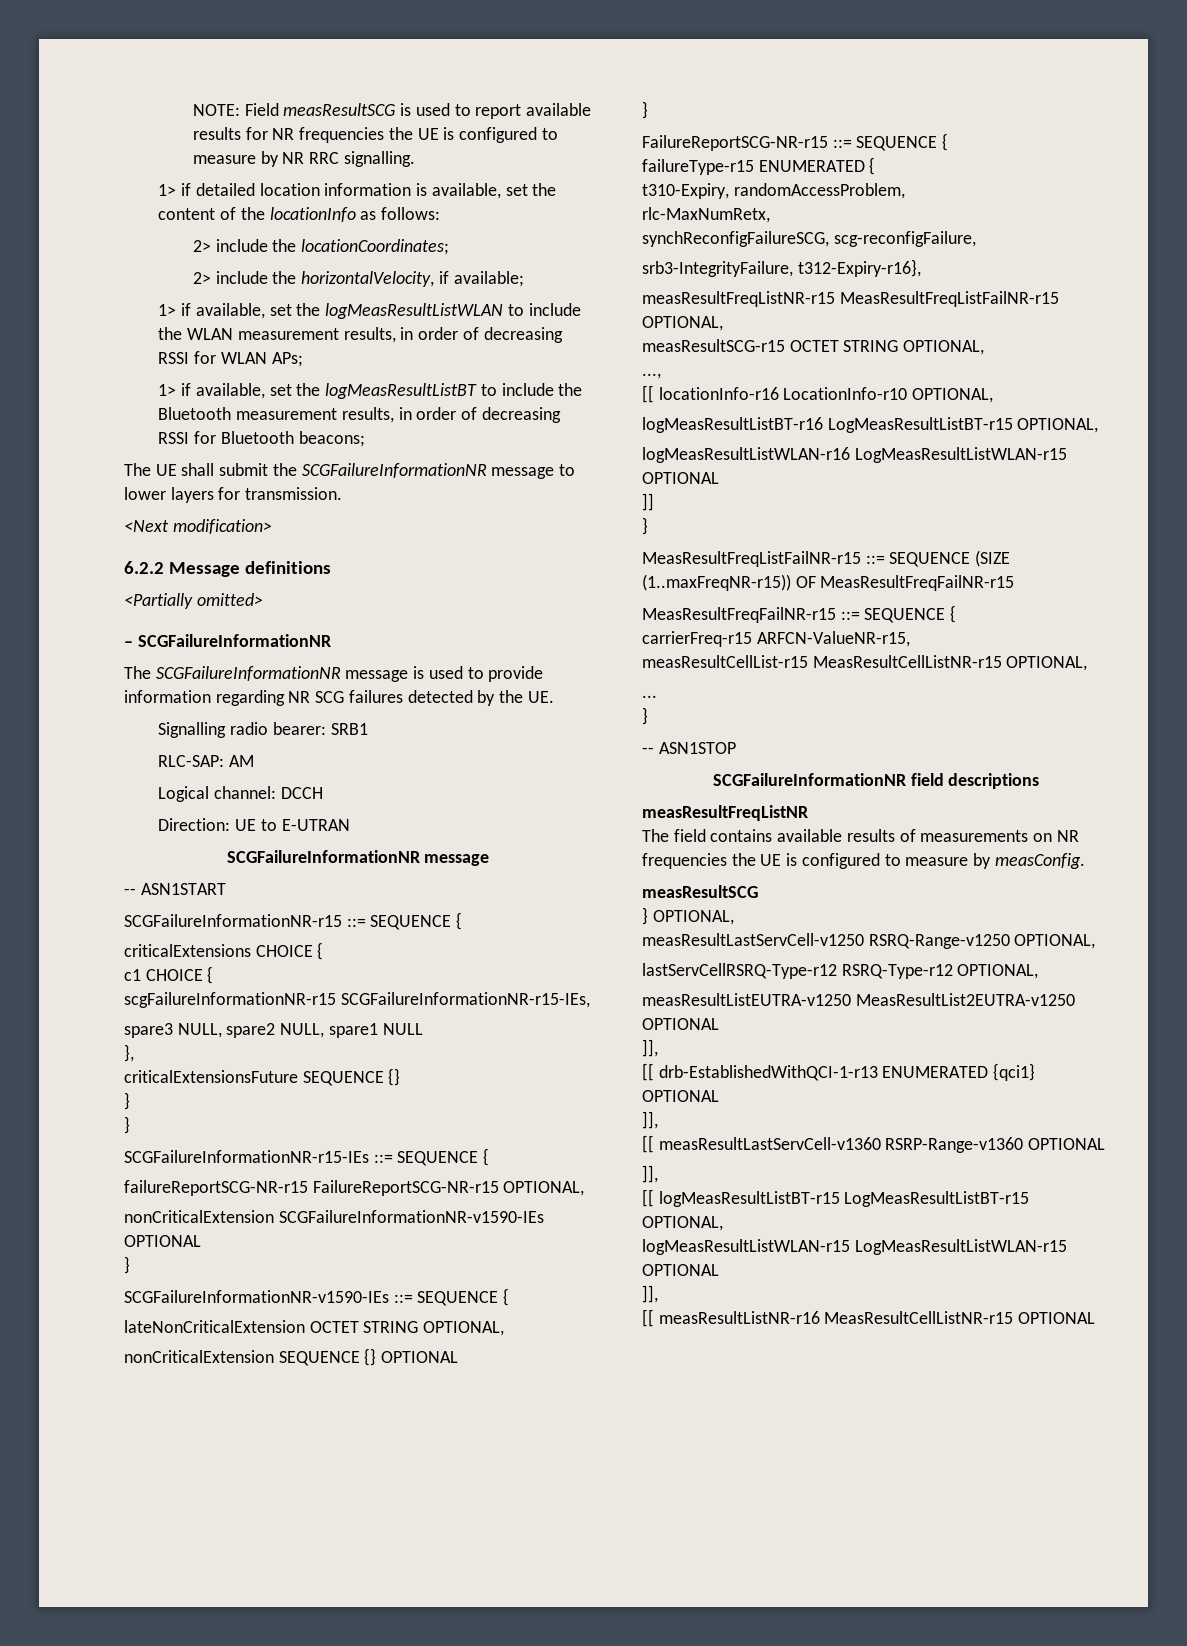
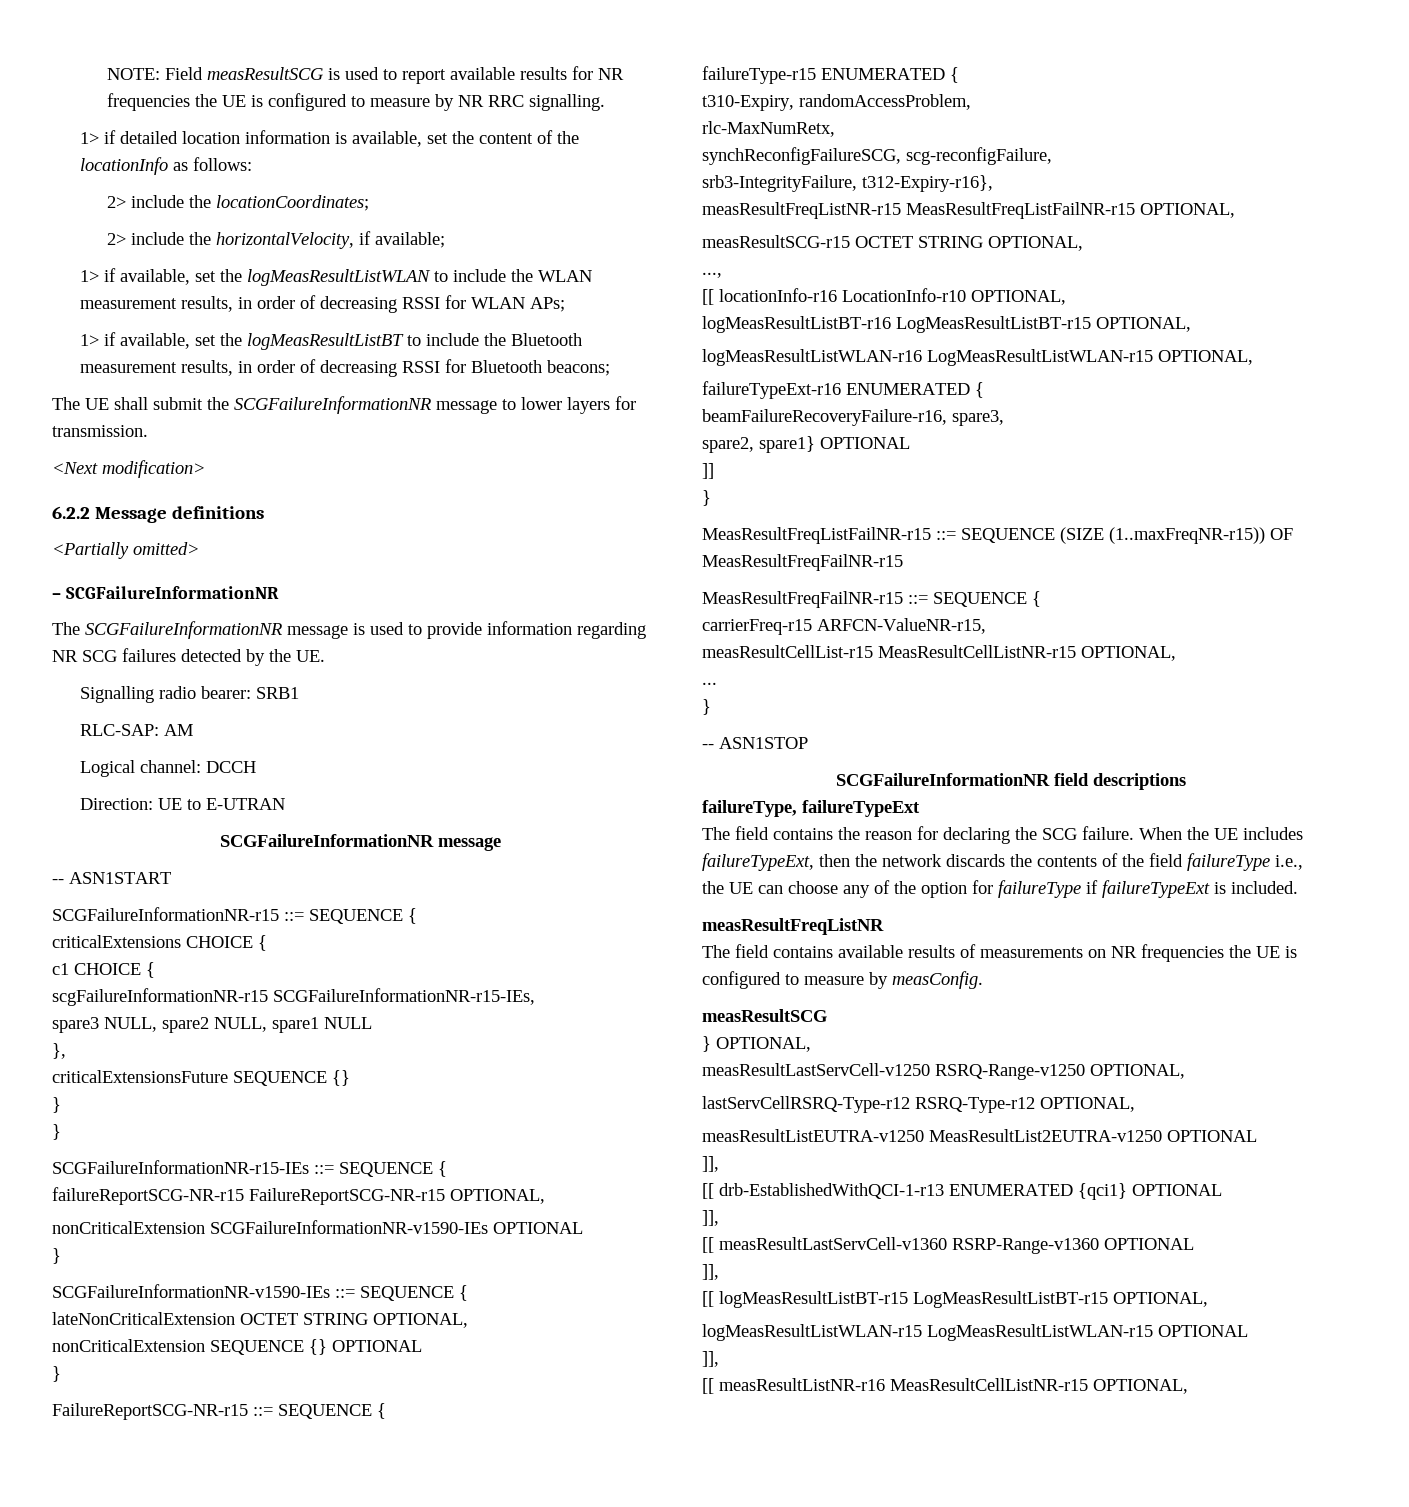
(1067, 455) none -> [1158,350,1253,365] [702,381,984,399] [702,409,1004,426] [702,436,815,453] OPTIONAL, // failureTypeExt-r16 ENUMERATED { // beamFailureRecoveryFailure-r16, spare3, // spare2, spare1}
(1040, 781) none -> [702,800,920,817] [702,826,1303,844] [702,853,1303,871] [702,880,1298,898] // failureType, failureTypeExt // The field contains the reason for declaring the SCG failure. When the UE includes failureTypeExt, then the network discards the contents of the field failureType i.e., the UE can choose any of the option for failureType if failureTypeExt is included.
[1018,1312,1096,1324] OPTIONAL -> [1093,1379,1188,1394] OPTIONAL,

